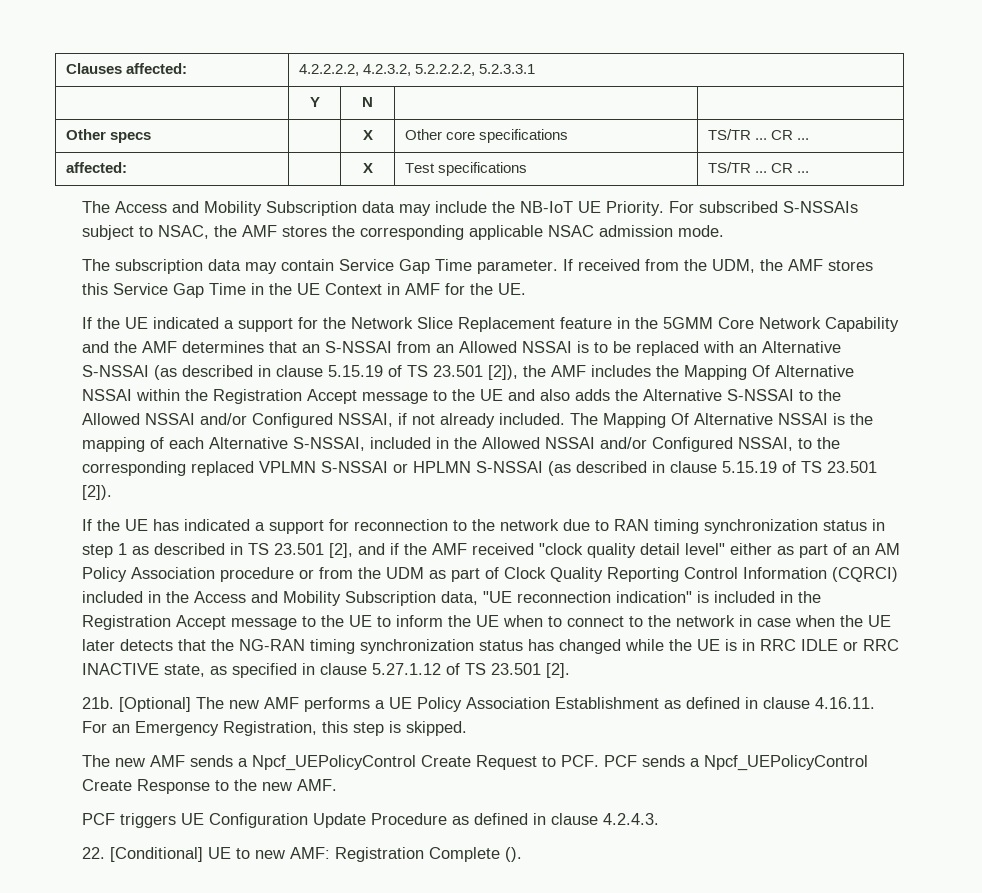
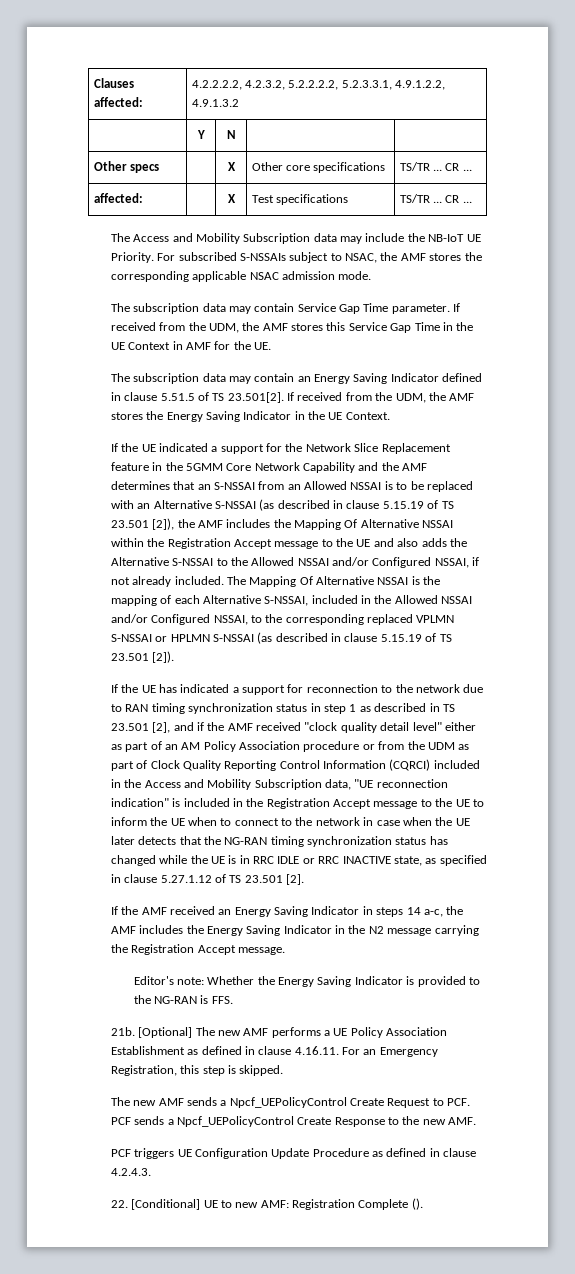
[478,64,535,74] 5.2.3.3.1 -> [341,80,446,90] [191,99,239,107] 5.2.3.3.1, 4.9.1.2.2, 4.9.1.3.2
(527, 289) none -> [110,373,483,384] [110,392,475,403] [110,411,390,422] // The subscription data may contain an Energy Saving Indicator defined in clause 5.51.5 of TS 23.501[2]. If received from the UDM, the AMF stores the Energy Saving Indicator in the UE Context.
(571, 670) none -> [110,906,464,917] [110,925,479,936] [110,944,285,955] [133,976,480,987] [133,995,233,1004] // If the AMF received an Energy Saving Indicator in steps 14 a-c, the AMF includes the Energy Saving Indicator in the N2 message carrying the Registration Accept message. // Editor's note: Whether the Energy Saving Indicator is provided to the NG-RAN is FFS.

